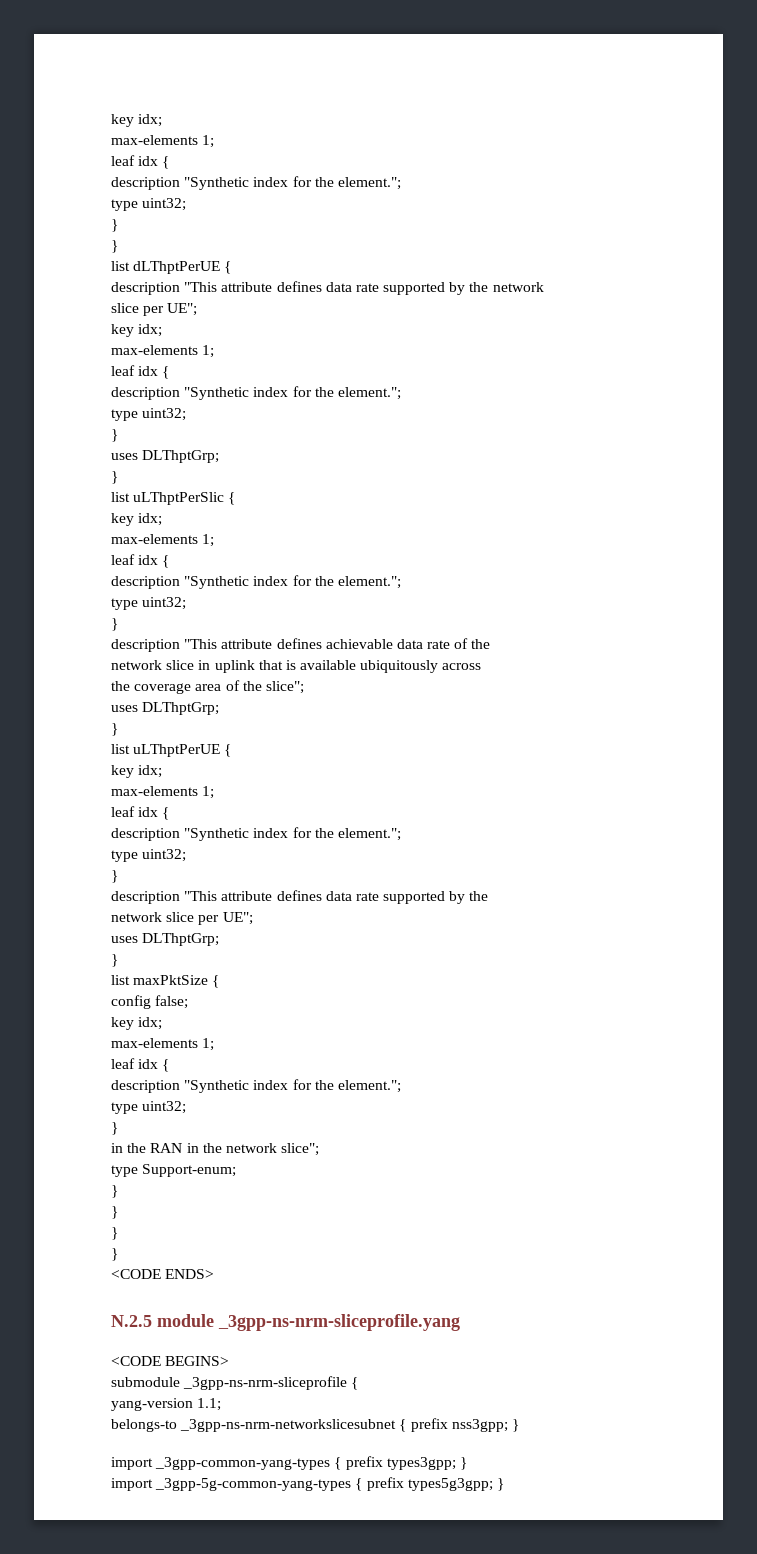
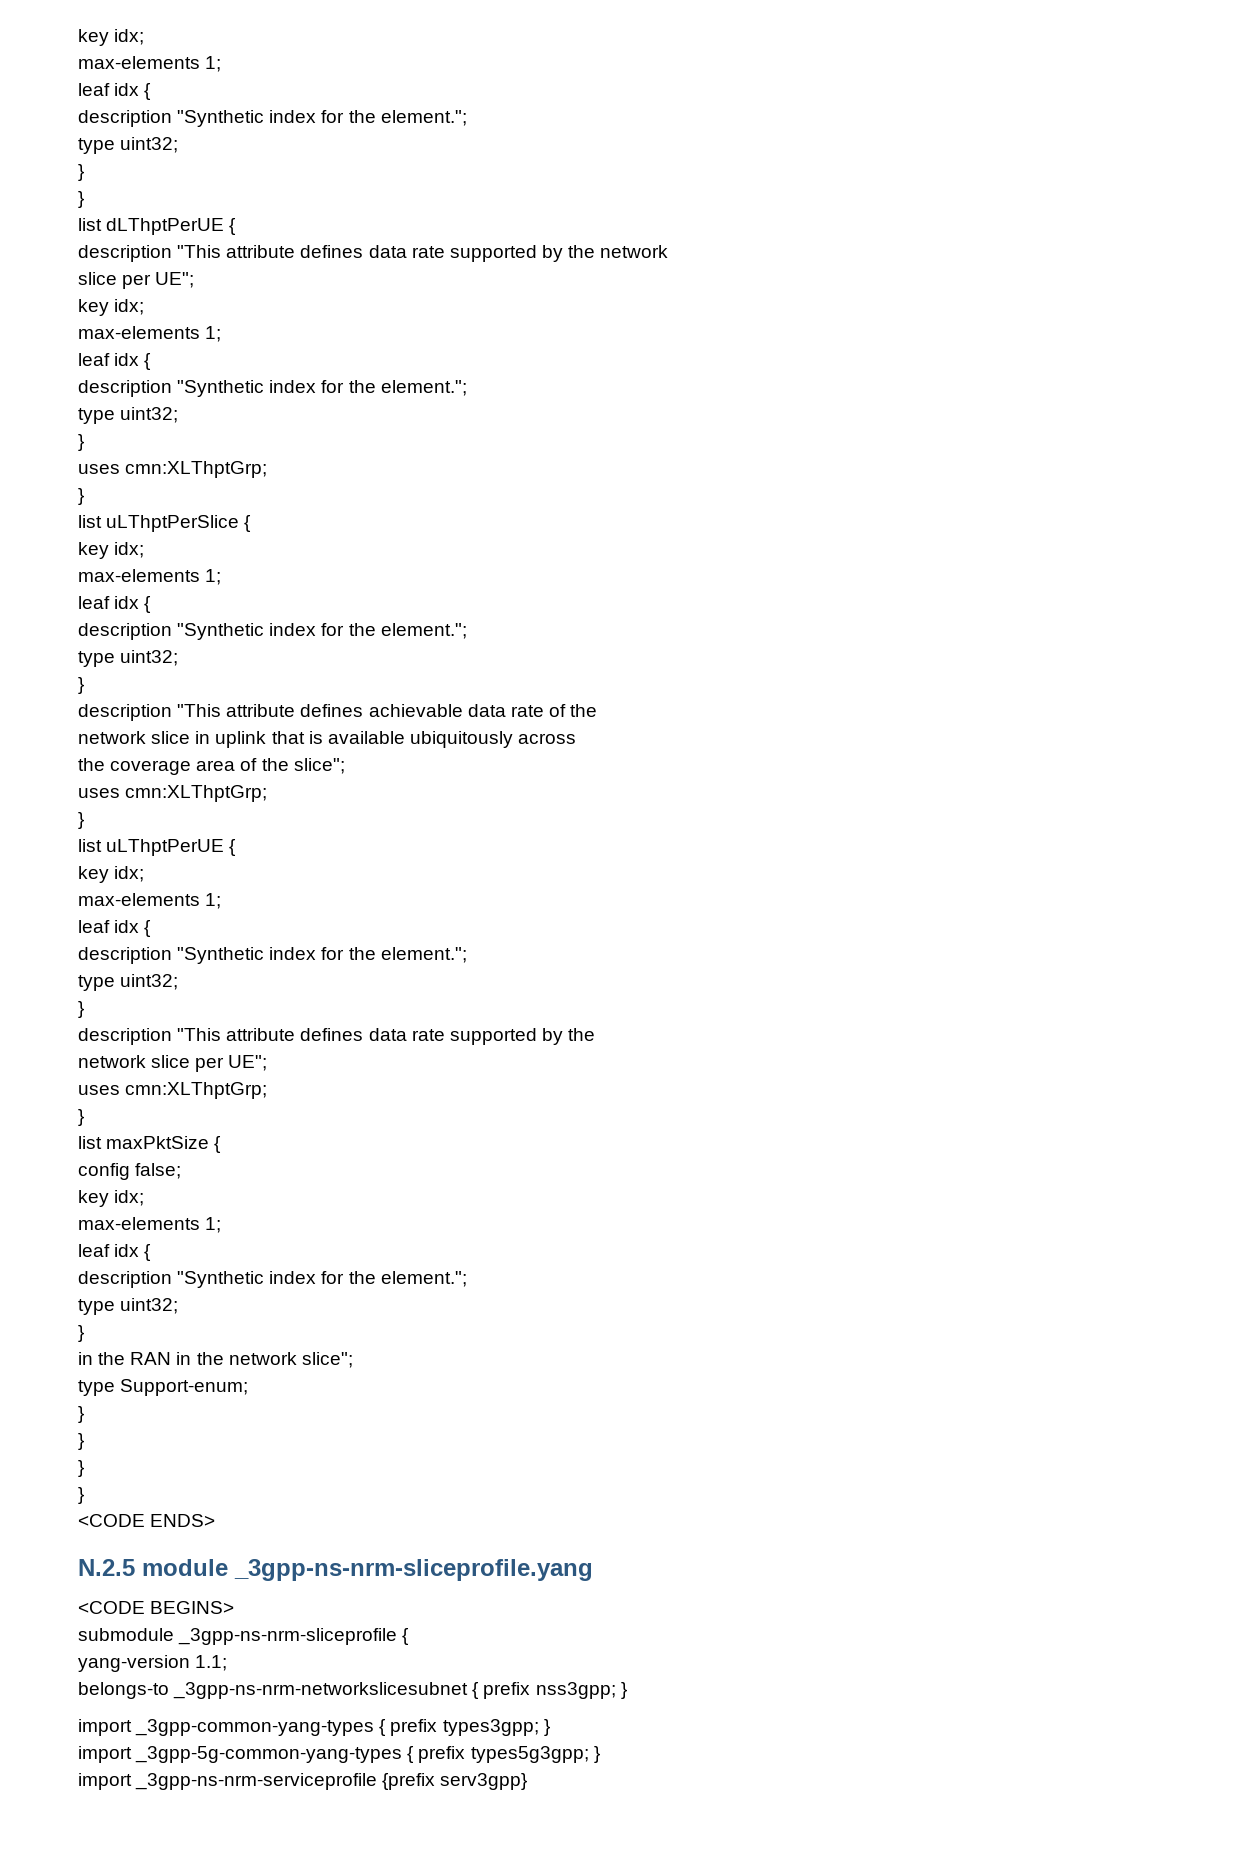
[142,450,220,463] [111,471,118,484] [111,492,225,505] DLThptGrp; // } // list uLThptPerSlic -> [125,461,268,478] [78,488,84,505] [78,515,240,532] cmn:XLThptGrp; // } // list uLThptPerSlice
[142,702,220,715] DLThptGrp; -> [125,785,268,802] cmn:XLThptGrp;
[142,933,220,946] DLThptGrp; -> [125,1082,268,1099] cmn:XLThptGrp;
(504, 1484) none -> [78,1773,528,1790] // import _3gpp-ns-nrm-serviceprofile {prefix serv3gpp}

